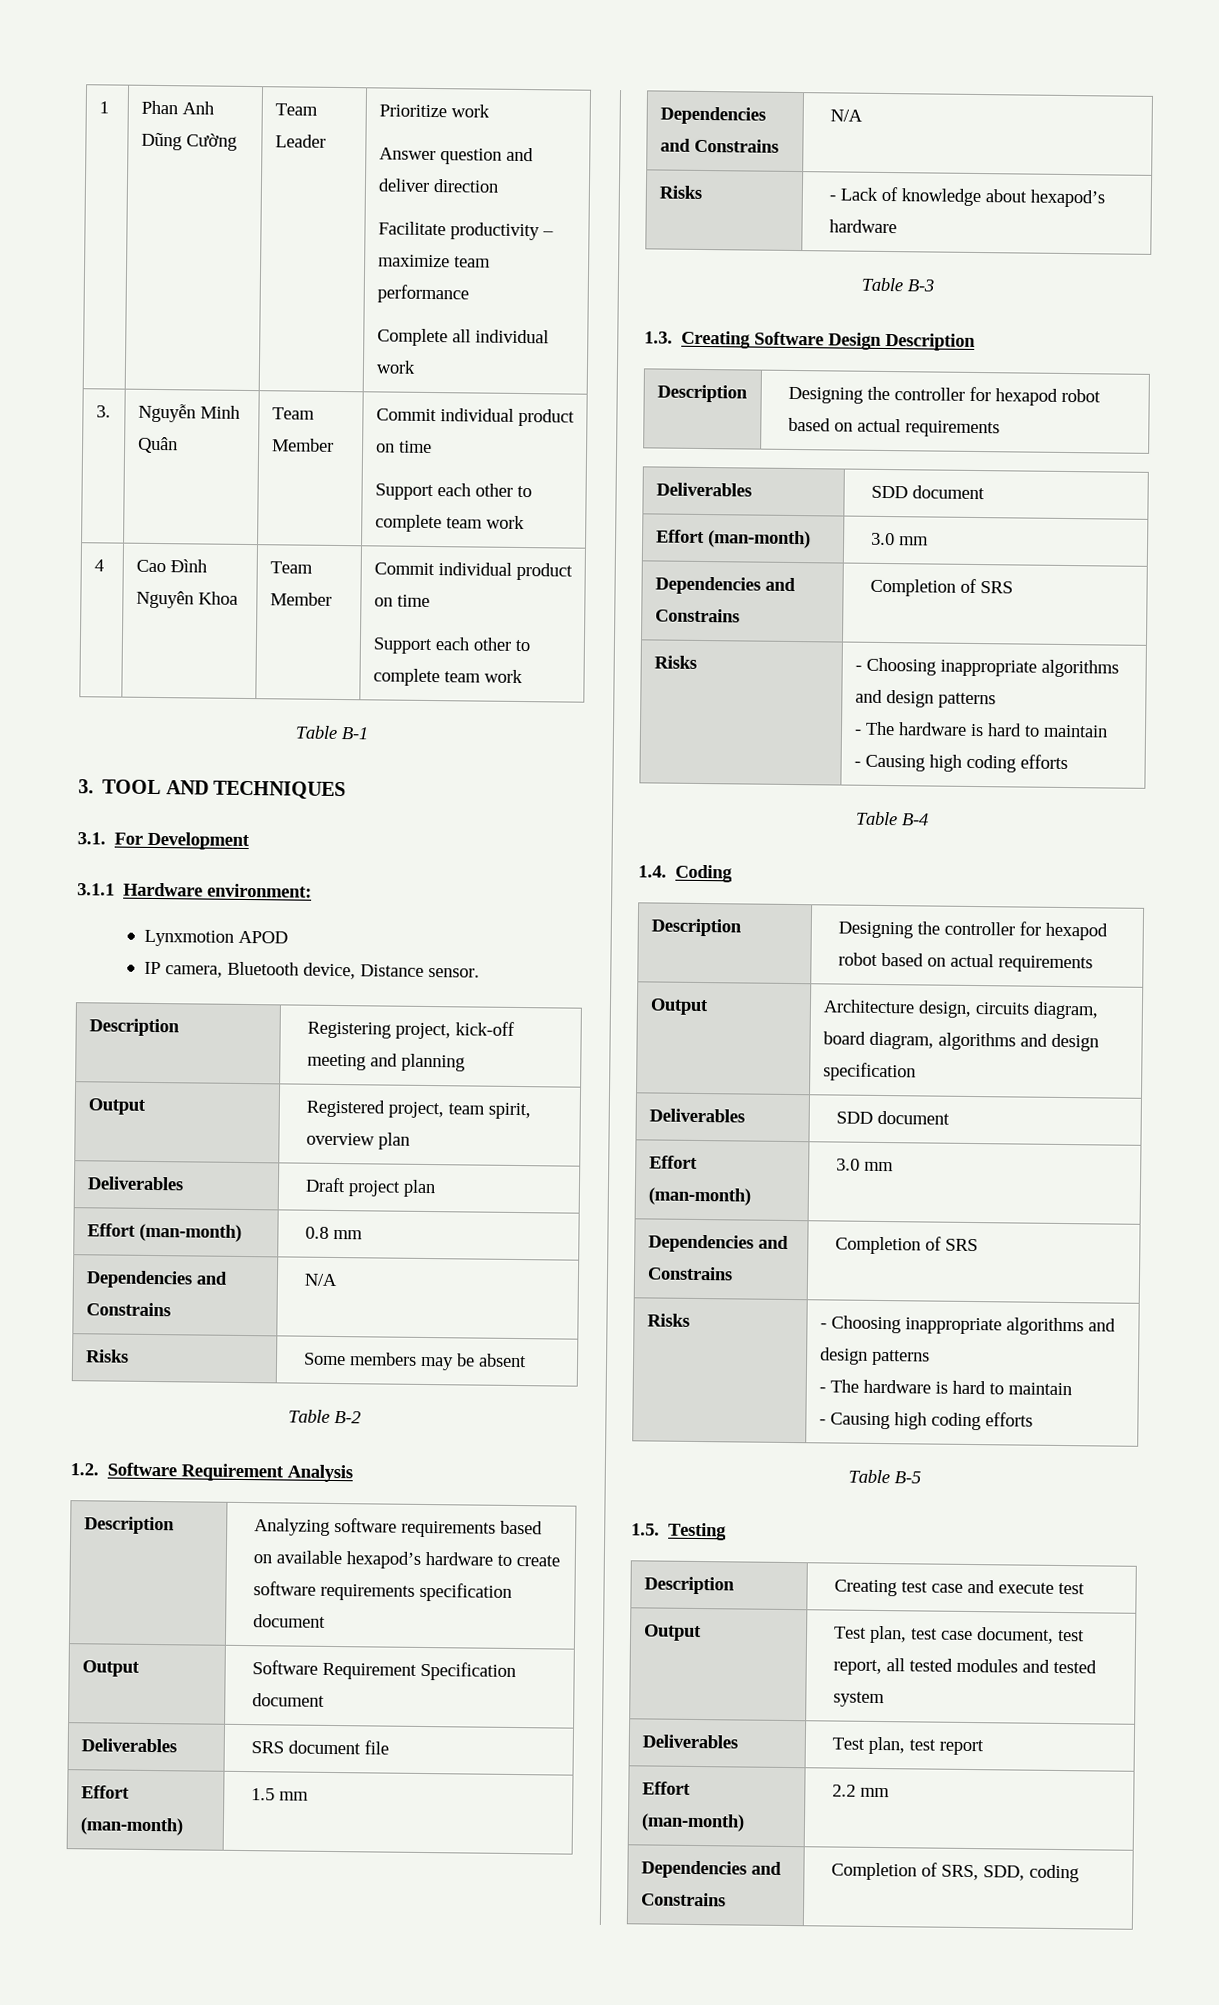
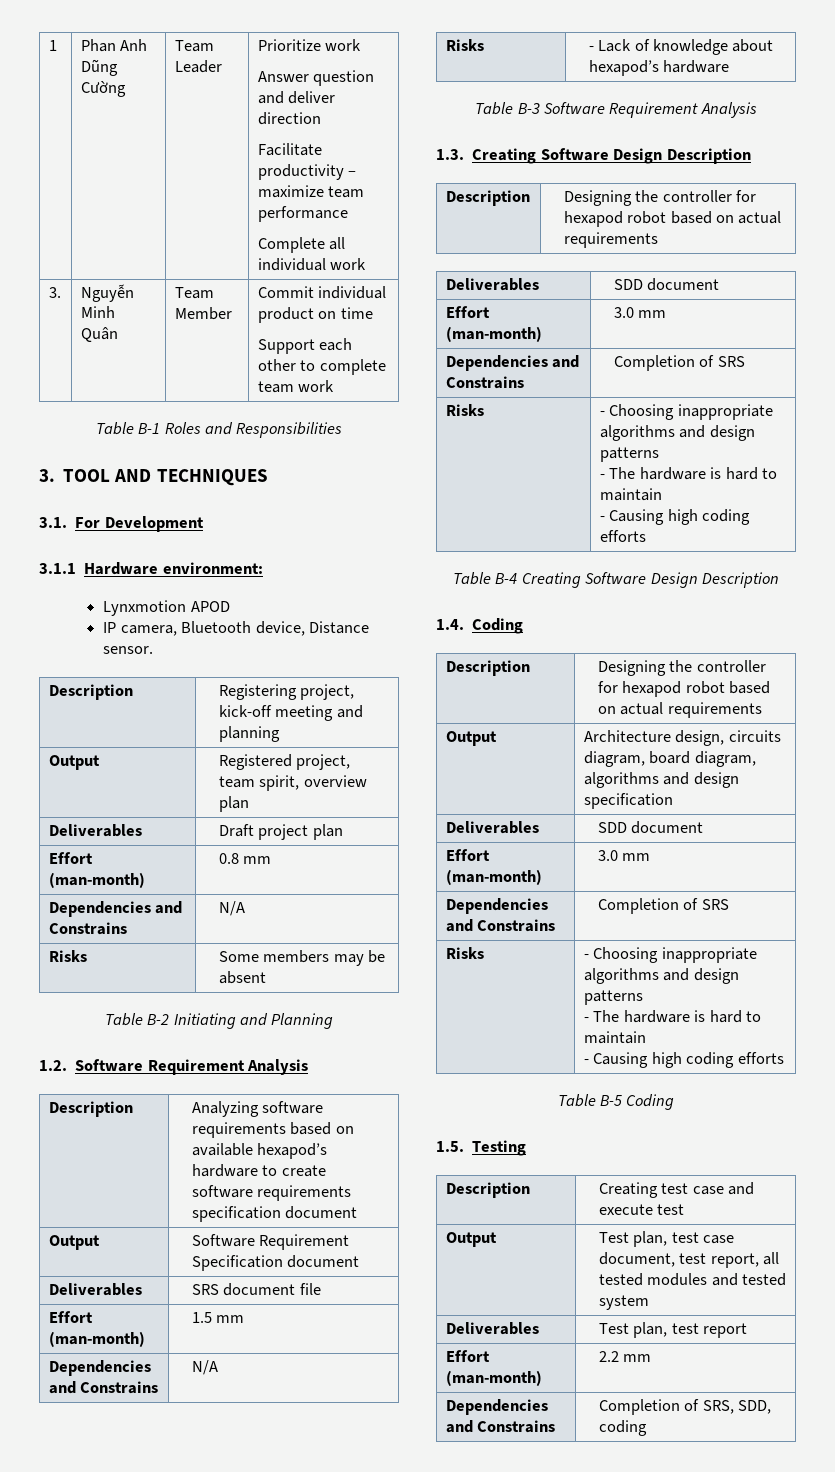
[93,559,104,572] [135,559,207,573] [135,590,238,609] [269,561,313,574] [269,592,332,606] [373,562,573,581] [373,594,430,607] [372,637,530,655] [372,668,523,687] // 4 | Cao Đình Nguyên Khoa | Team Member | Commit individual product on time // Support each other to complete team work -> (335, 386) none
(369, 733) none -> [164,422,343,438] Roles and Responsibilities
(361, 1417) none -> [173,1013,334,1029] Initiating and Planning
(934, 285) none -> [544,102,757,118] Software Requirement Analysis
(929, 819) none -> [521,572,780,588] Creating Software Design Description
(921, 1477) none -> [626,1094,675,1110] Coding

